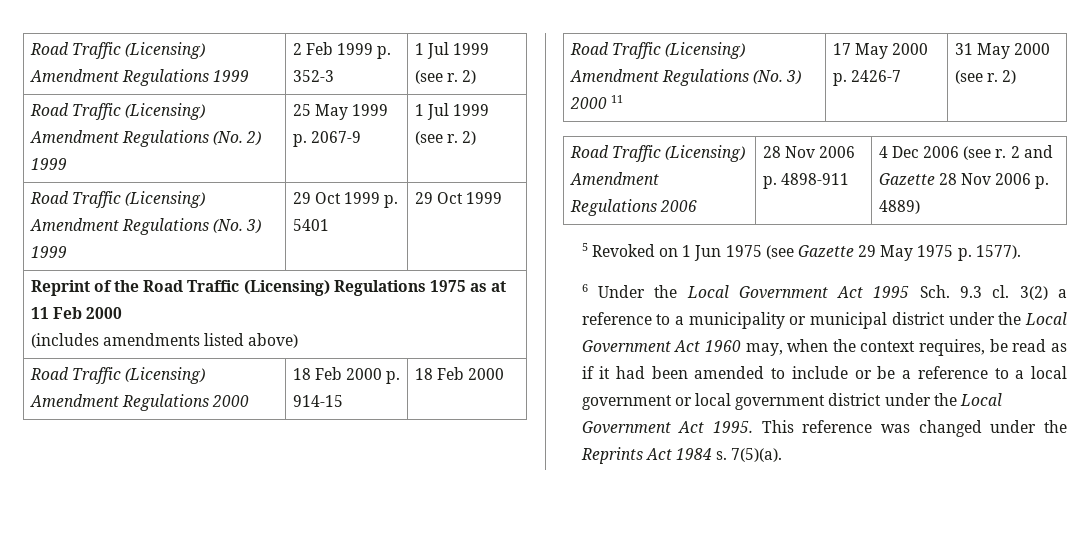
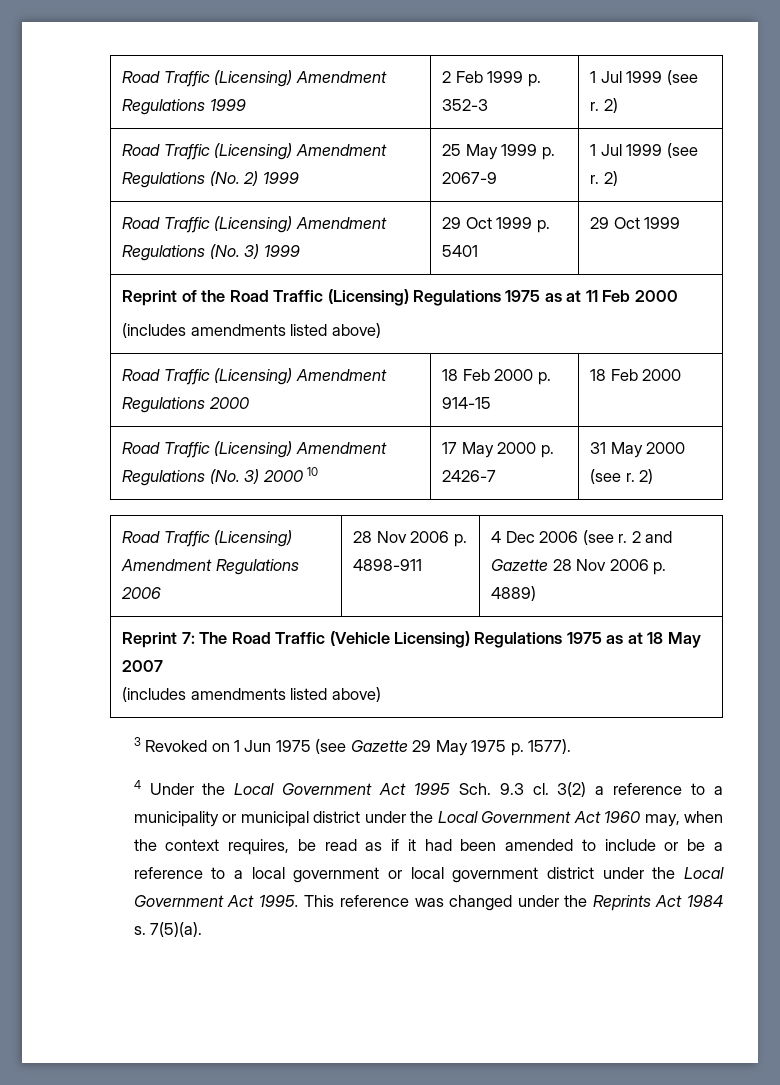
[610,95,623,103] 11 -> [307,467,319,476] 10
[581,243,588,251] // 5 -> [122,631,701,648] [122,660,164,672] [122,687,381,702] [133,737,141,746] // Reprint 7: The Road Traffic (Vehicle Licensing) Regulations 1975 as at 18 May 2007 // (includes amendments listed above) // 3
[581,284,588,292] 6 -> [133,780,141,789] 4

